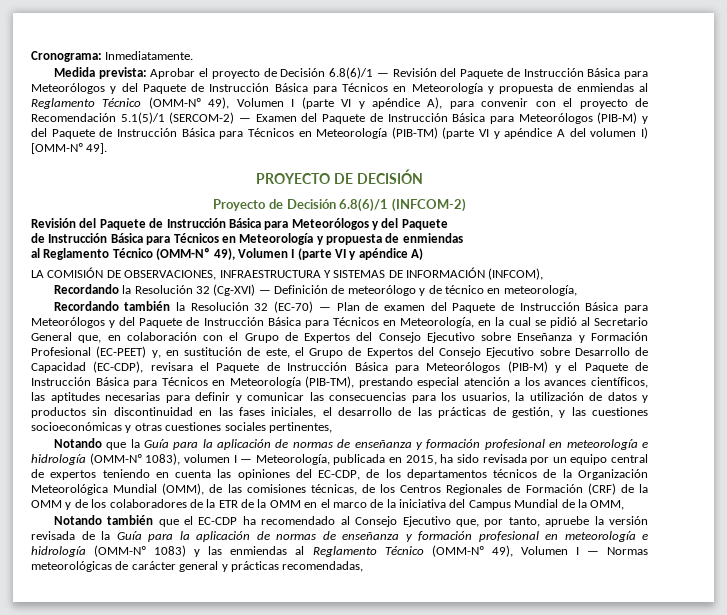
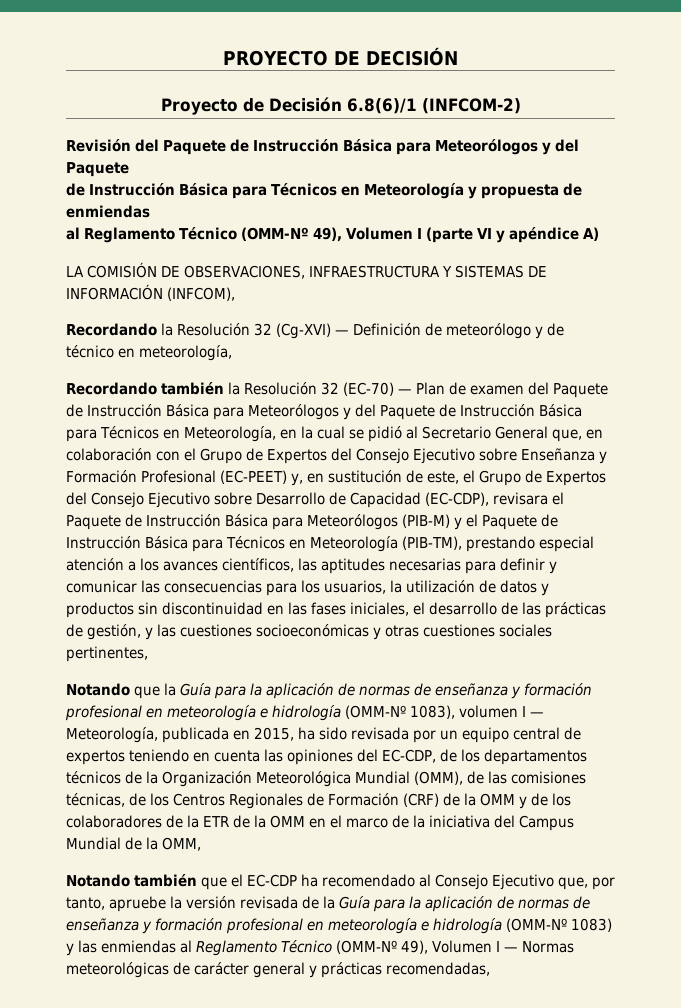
[31,51,194,62] [53,67,648,79] [31,83,648,94] [31,97,648,109] [31,112,648,124] [31,127,648,139] [31,143,108,154] Cronograma: Inmediatamente. // Medida prevista: Aprobar el proyecto de Decisión 6.8(6)/1 — Revisión del Paquete de Instrucción Básica para Meteorólogos y del Paquete de Instrucción Básica para Técnicos en Meteorología y propuesta de enmiendas al Reglamento Técnico (OMM-Nº 49), Volumen I (parte VI y apéndice A), para convenir con el proyecto de Recomendación 5.1(5)/1 (SERCOM-2) — Examen del Paquete de Instrucción Básica para Meteorólogos (PIB-M) y del Paquete de Instrucción Básica para Técnicos en Meteorología (PIB-TM) (parte VI y apéndice A del volumen I) [OMM-Nº 49]. // -> (223, 58) none

